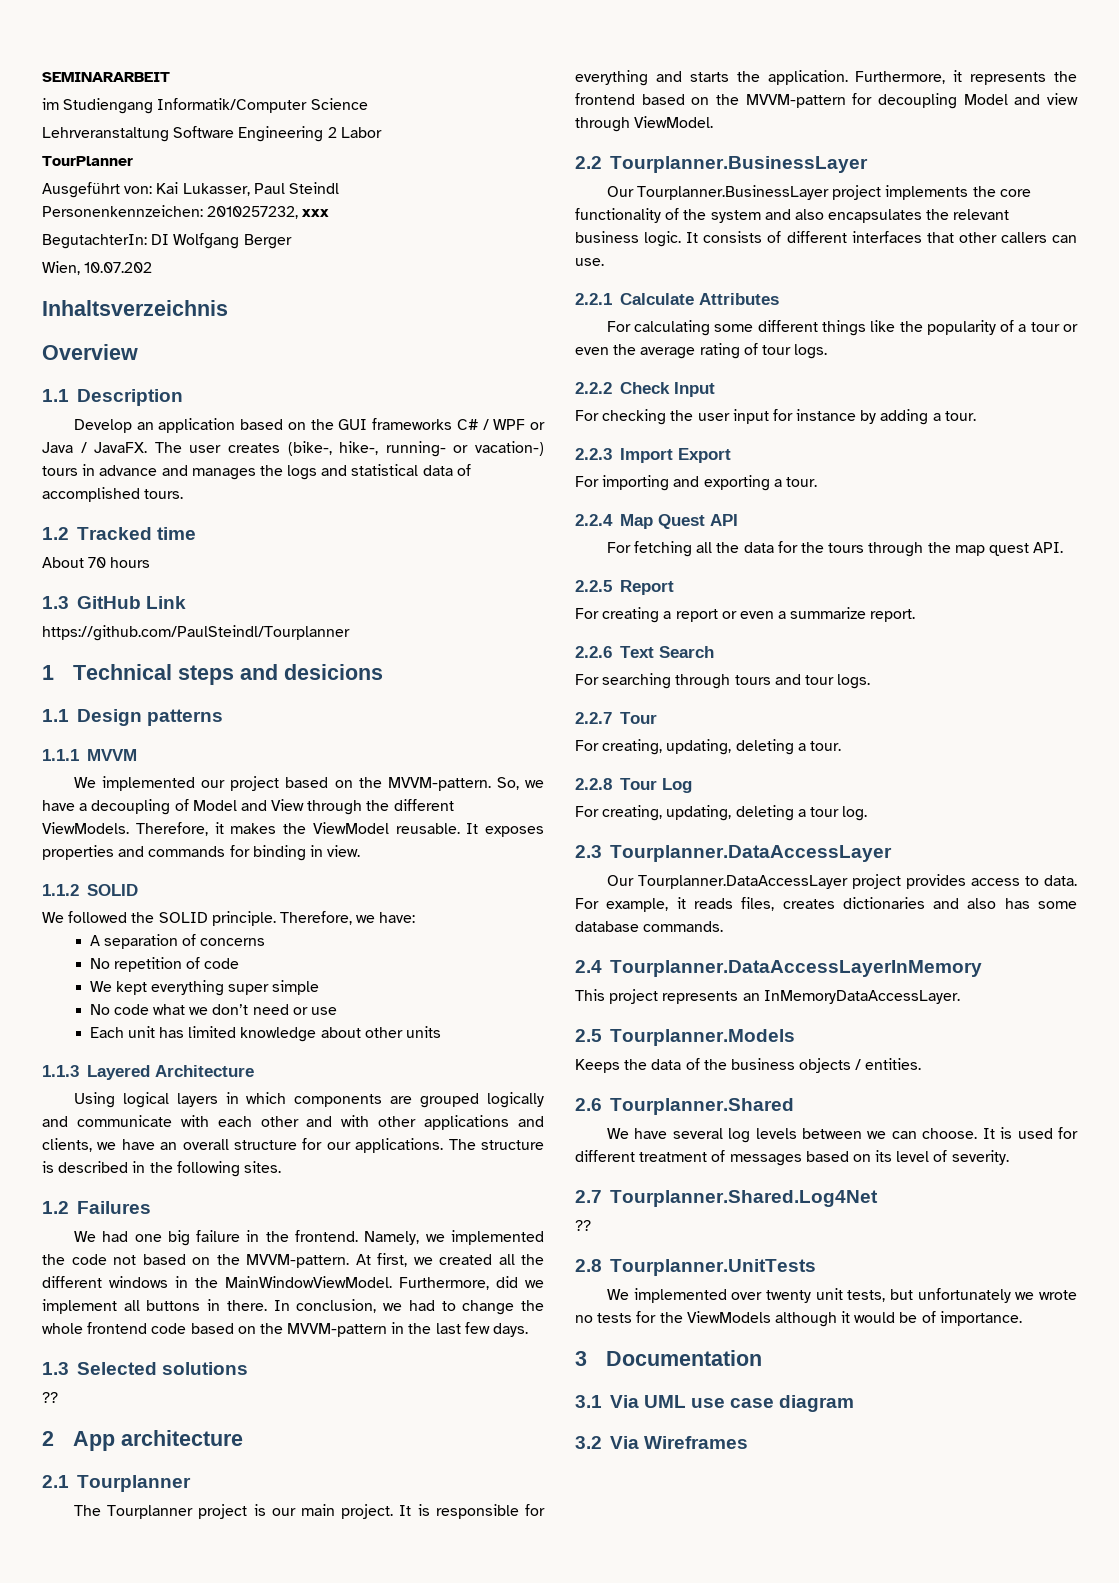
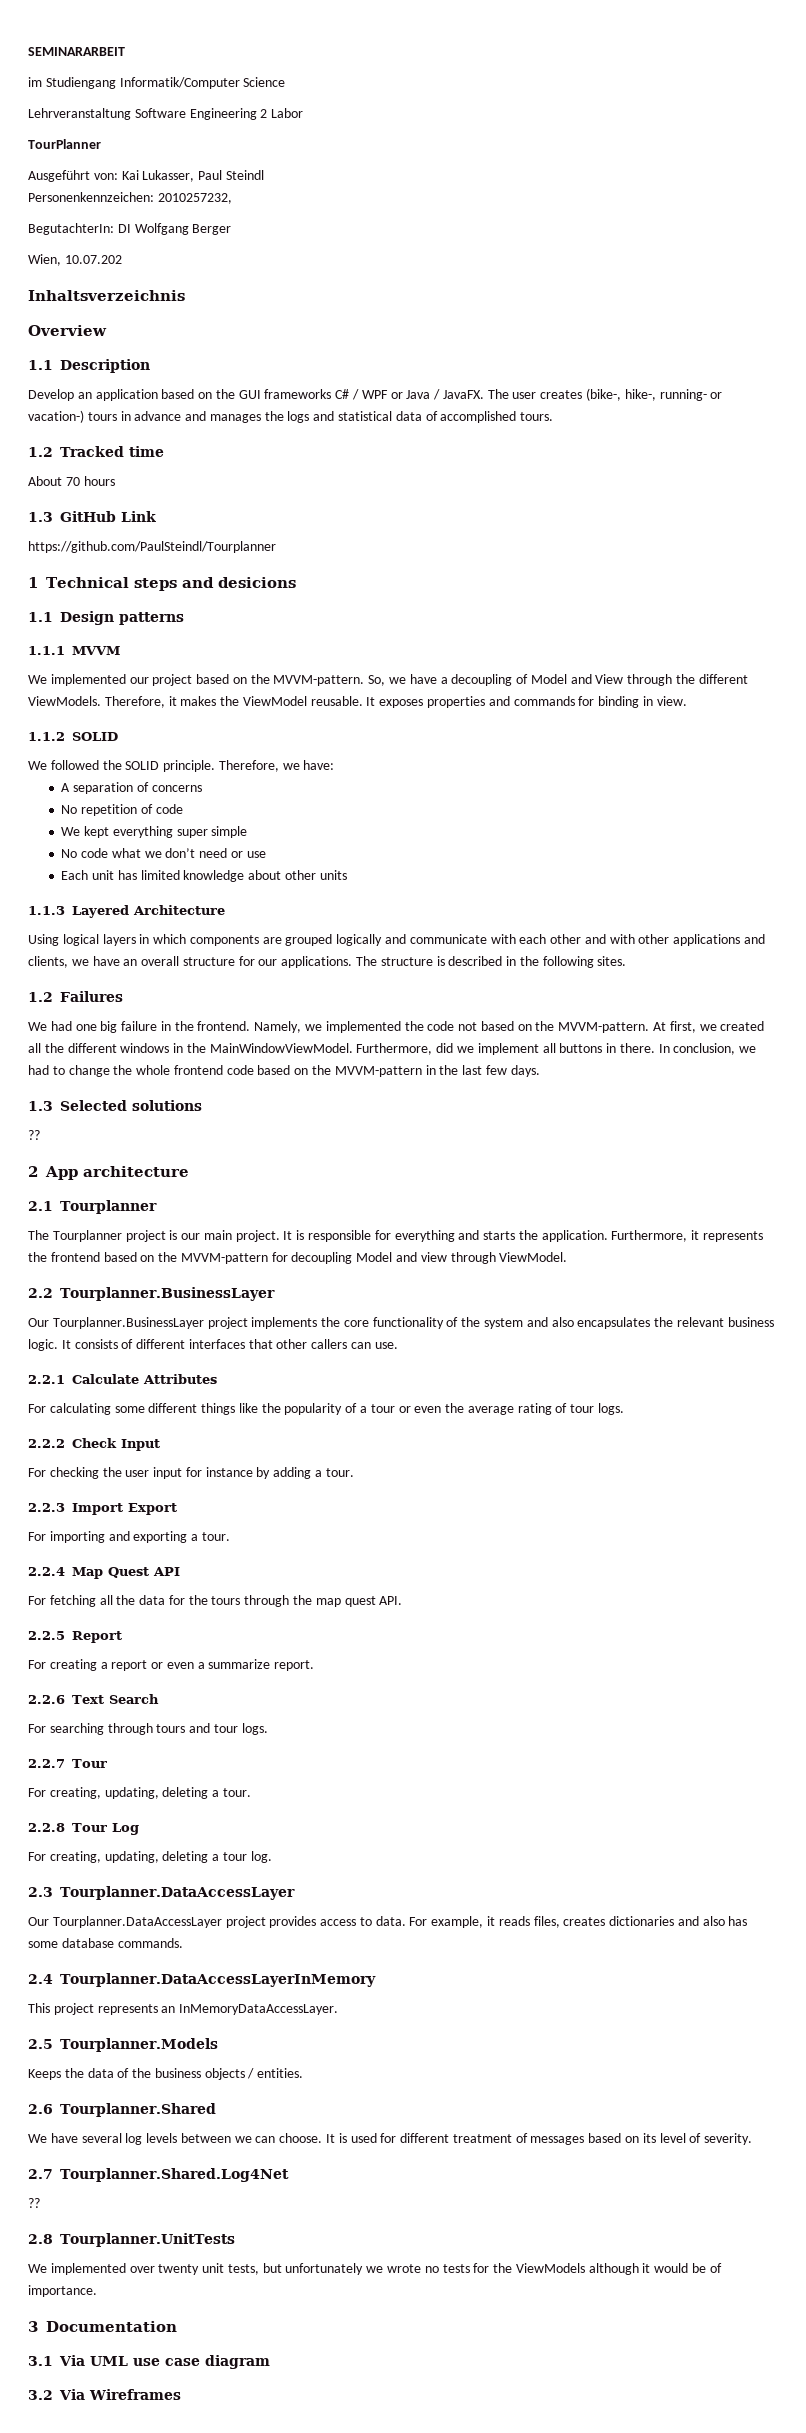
[302,209,330,217] xxx -> (232, 198) none

